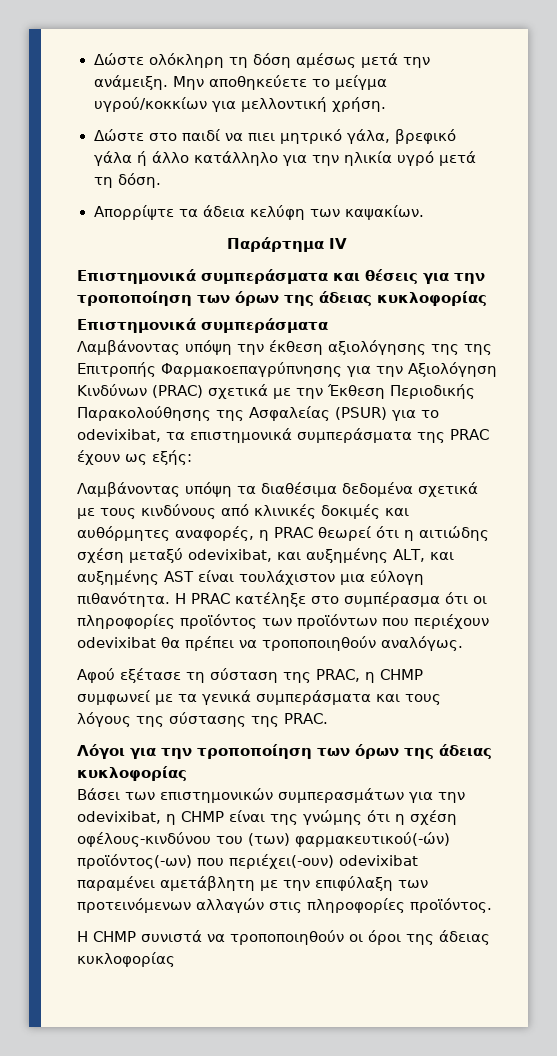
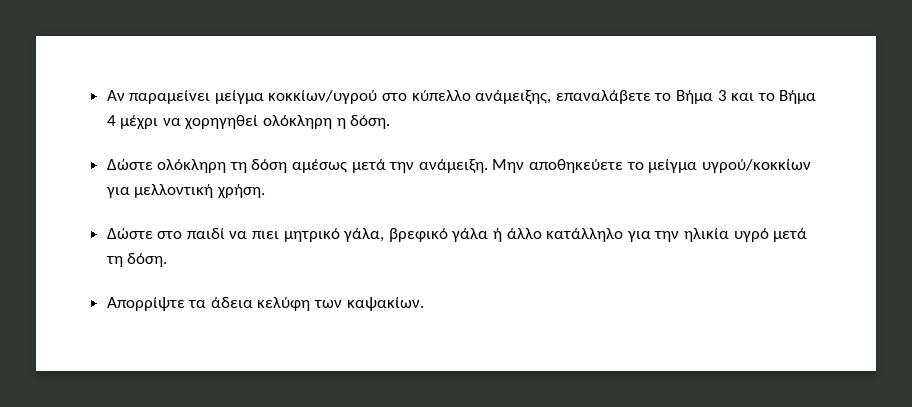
(93, 59) none -> [106,90,817,105] [106,115,391,129] Αν παραμείνει μείγμα κοκκίων/υγρού στο κύπελλο ανάμειξης, επαναλάβετε το Βήμα 3 και το Βήμα 4 μέχρι να χορηγηθεί ολόκληρη η δόση. //
[227,237,347,252] [77,269,485,284] [77,291,487,306] [77,318,328,333] [77,340,492,355] [77,362,497,377] [77,384,475,399] [77,406,439,421] [77,428,489,443] [77,450,192,465] [77,482,478,497] [77,504,409,519] [77,526,489,541] [77,548,454,563] [77,570,424,585] [77,592,487,607] [77,614,489,629] [77,636,463,651] [77,668,423,683] [77,690,441,705] [77,712,328,727] [77,744,492,759] [77,766,187,781] [77,788,465,803] [77,810,457,825] [77,832,450,847] [77,854,418,869] [77,876,428,891] [77,898,492,913] [77,930,490,945] [77,952,175,967] // Παράρτημα IV // Επιστημονικά συμπεράσματα και θέσεις για την τροποποίηση των όρων της άδειας κυκλοφορίας // Επιστημονικά συμπεράσματα // Λαμβάνοντας υπόψη την έκθεση αξιολόγησης της της Επιτροπής Φαρμακοεπαγρύπνησης για την Αξιολόγηση Κινδύνων (PRAC) σχετικά με την Έκθεση Περιοδικής Παρακολούθησης της Ασφαλείας (PSUR) για το odevixibat, τα επιστημονικά συμπεράσματα της PRAC έχουν ως εξής: // Λαμβάνοντας υπόψη τα διαθέσιμα δεδομένα σχετικά με τους κινδύνους από κλινικές δοκιμές και αυθόρμητες αναφορές, η PRAC θεωρεί ότι η αιτιώδης σχέση μεταξύ odevixibat, και αυξημένης ALT, και αυξημένης AST είναι τουλάχιστον μια εύλογη πιθανότητα. Η PRAC κατέληξε στο συμπέρασμα ότι οι πληροφορίες προϊόντος των προϊόντων που περιέχουν odevixibat θα πρέπει να τροποποιηθούν αναλόγως. // Αφού εξέτασε τη σύσταση της PRAC, η CHMP συμφωνεί με τα γενικά συμπεράσματα και τους λόγους της σύστασης της PRAC. // Λόγοι για την τροποποίηση των όρων της άδειας κυκλοφορίας // Βάσει των επιστημονικών συμπερασμάτων για την odevixibat, η CHMP είναι της γνώμης ότι η σχέση οφέλους-κινδύνου του (των) φαρμακευτικού(-ών) προϊόντος(-ων) που περιέχει(-ουν) odevixibat παραμένει αμετάβλητη με την επιφύλαξη των προτεινόμενων αλλαγών στις πληροφορίες προϊόντος. // Η CHMP συνιστά να τροποποιηθούν οι όροι της άδειας κυκλοφορίας -> (424, 304) none

